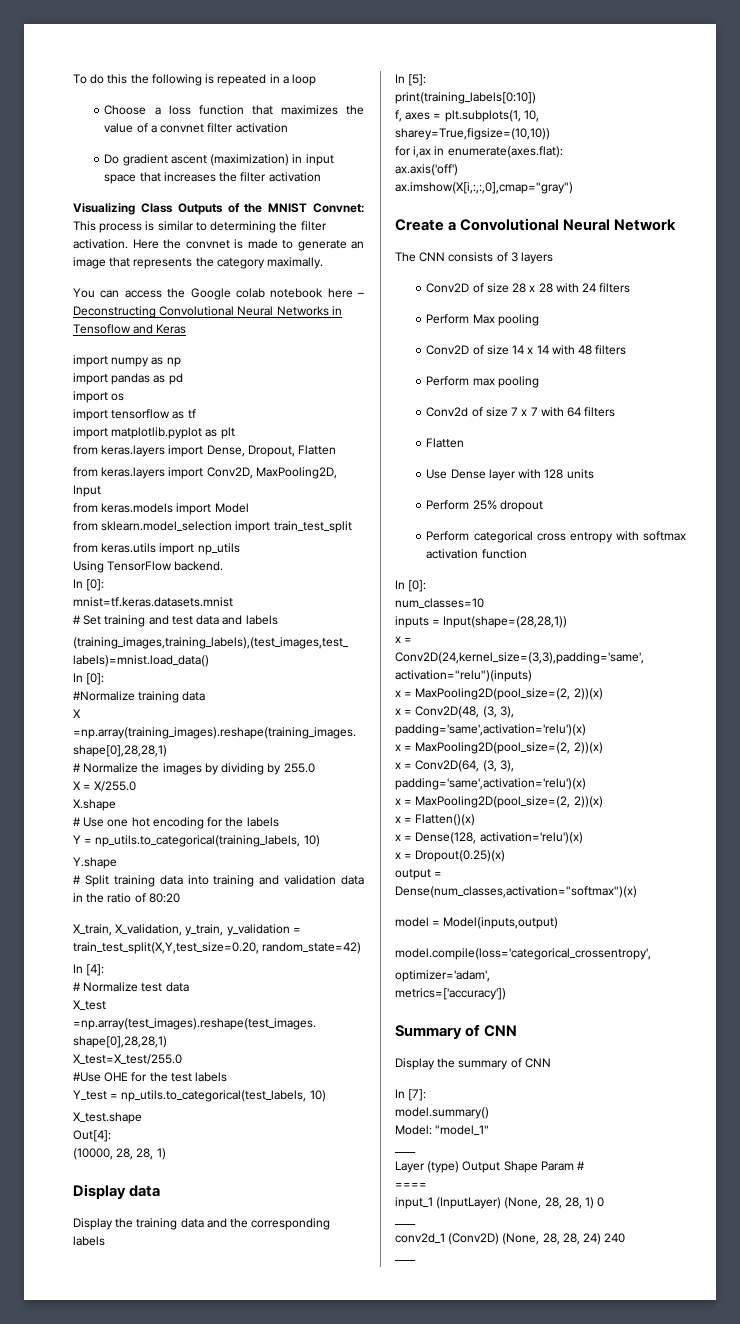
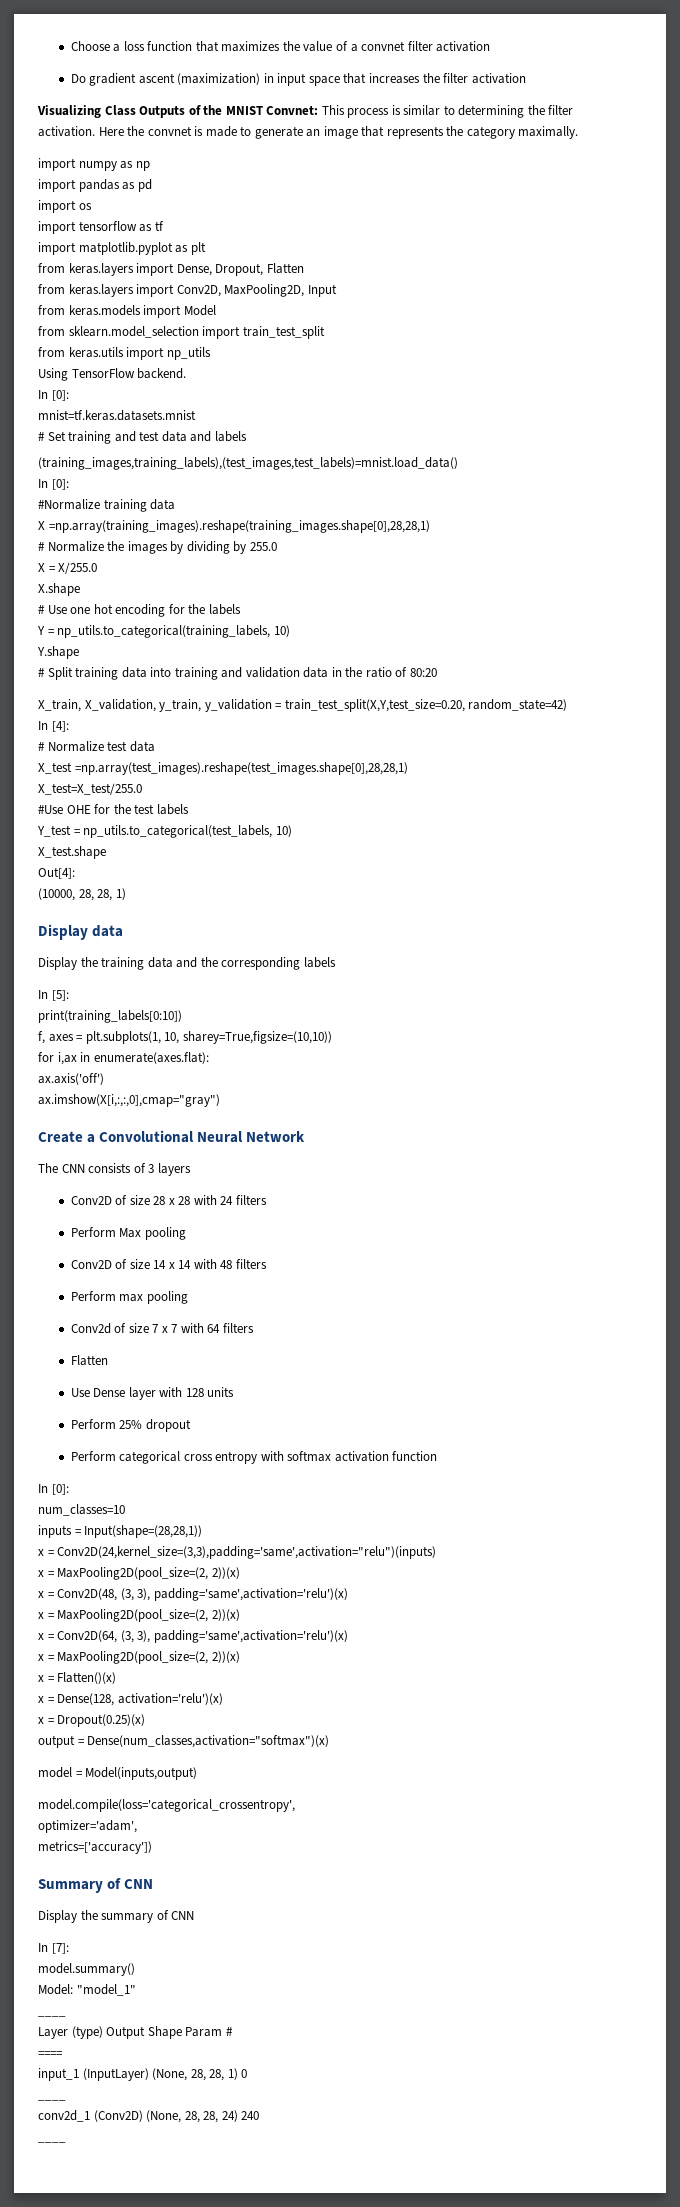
[73,74,317,86] To do this the following is repeated in a loop // -> (70, 46) none
[73,288,364,300] [73,306,342,318] [73,324,187,334] // You can access the Google colab notebook here – Deconstructing Convolutional Neural Networks in Tensoflow and Keras -> (579, 132) none

